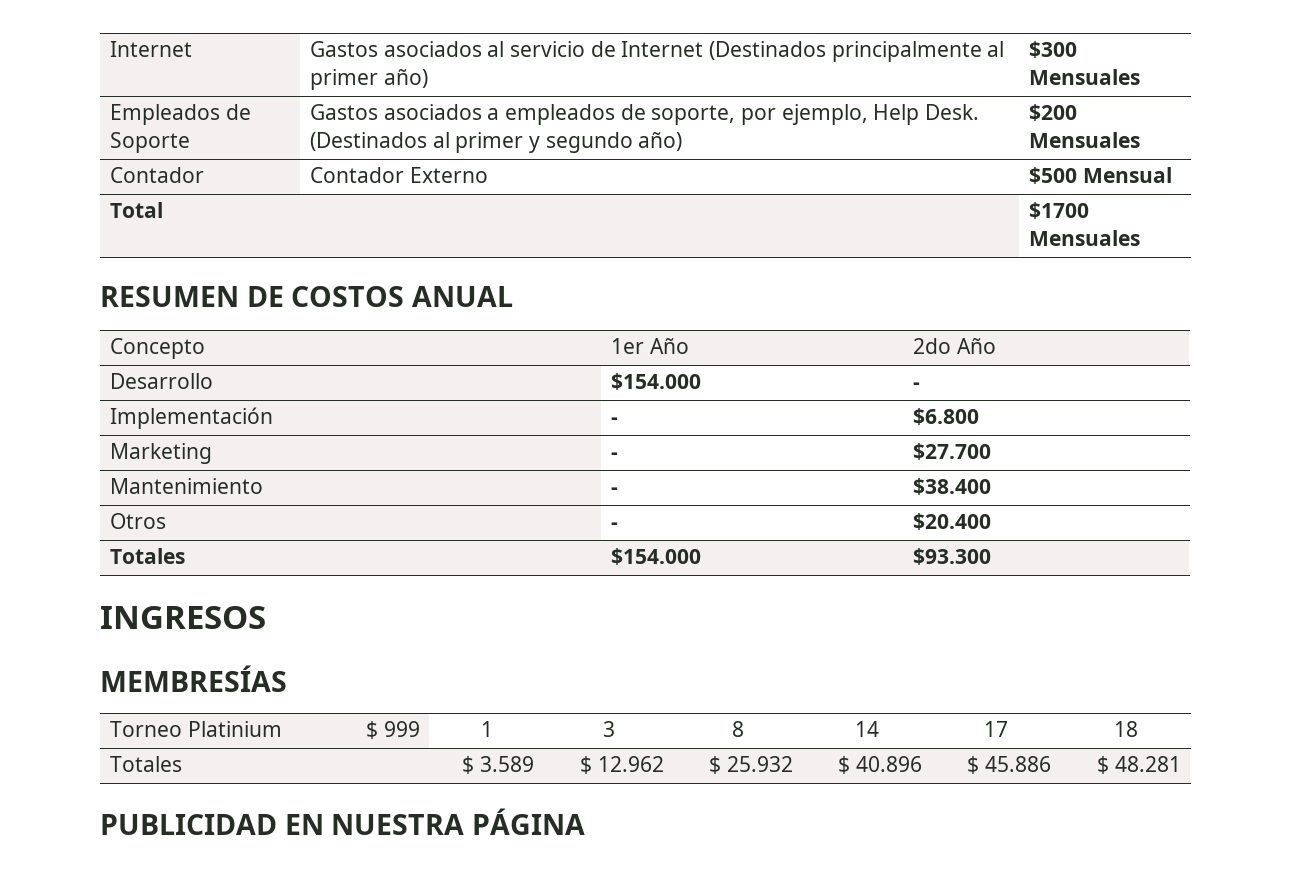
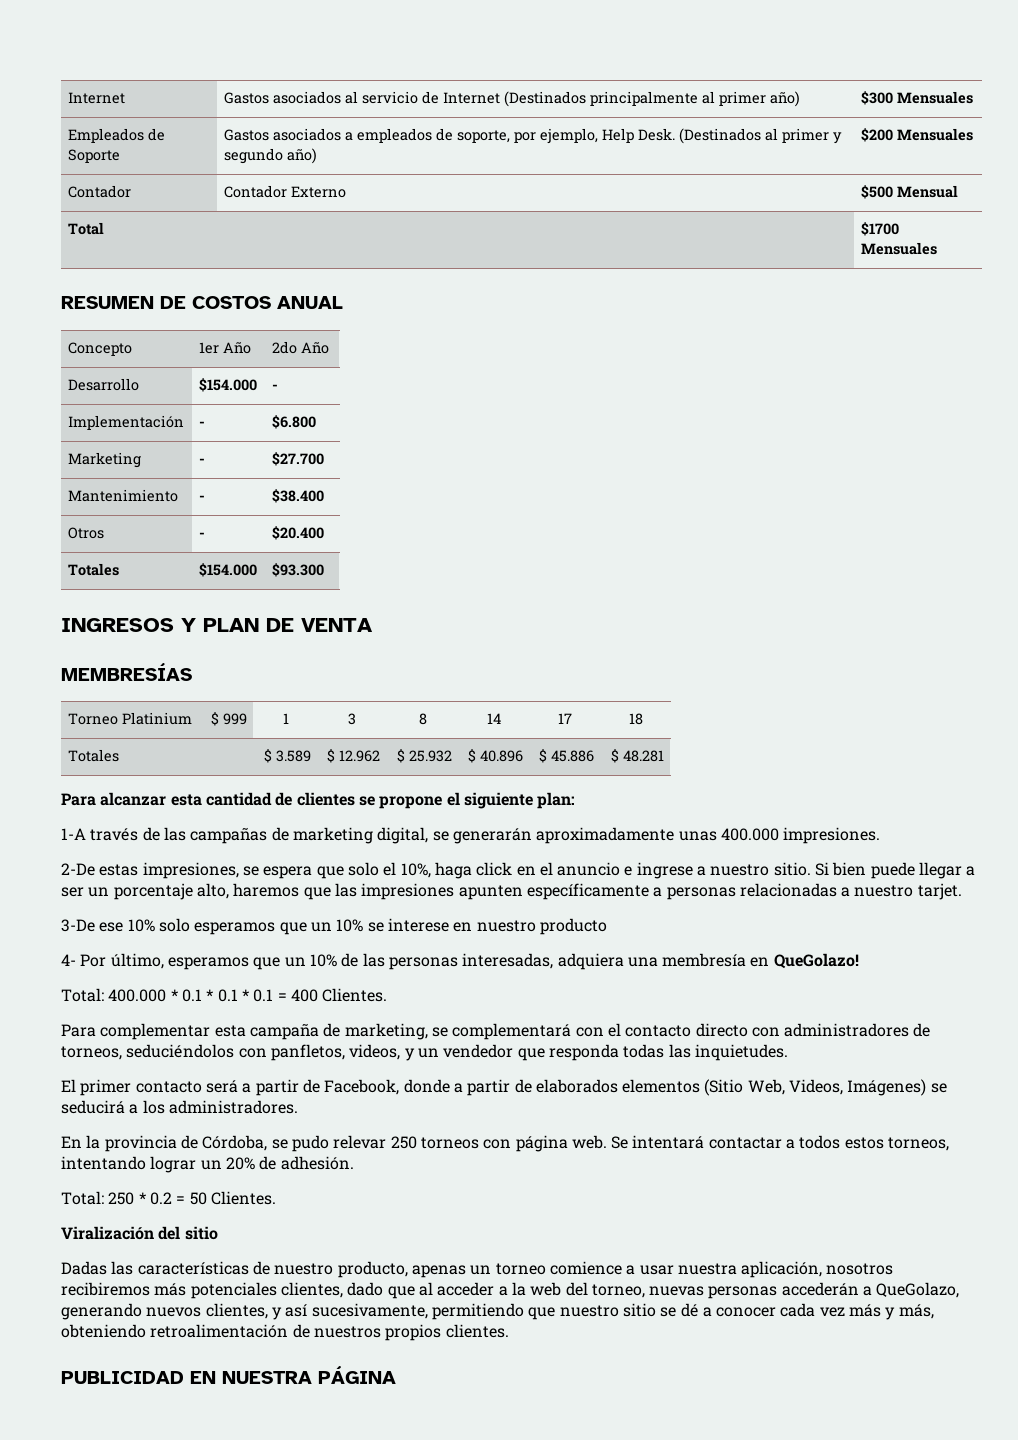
(266, 617) none -> [181,618,373,632] Y PLAN DE VENTA
(1182, 764) none -> [61,792,576,809] [61,827,881,844] [61,862,976,879] [61,883,962,900] [61,918,607,935] [61,953,859,970] [61,988,388,1002] [61,1023,931,1040] [61,1044,788,1061] [61,1079,947,1096] [61,1100,298,1114] [61,1135,950,1152] [61,1156,354,1173] [61,1191,276,1205] [61,1226,218,1240] [61,1261,894,1278] [61,1282,960,1299] [61,1303,934,1320] [61,1324,509,1341] // Para alcanzar esta cantidad de clientes se propone el siguiente plan: // 1-A través de las campañas de marketing digital, se generarán aproximadamente unas 400.000 impresiones. // 2-De estas impresiones, se espera que solo el 10%, haga click en el anuncio e ingrese a nuestro sitio. Si bien puede llegar a ser un porcentaje alto, haremos que las impresiones apunten específicamente a personas relacionadas a nuestro tarjet. // 3-De ese 10% solo esperamos que un 10% se interese en nuestro producto // 4- Por último, esperamos que un 10% de las personas interesadas, adquiera una membresía en QueGolazo! // Total: 400.000 * 0.1 * 0.1 * 0.1 = 400 Clientes. // Para complementar esta campaña de marketing, se complementará con el contacto directo con administradores de torneos, seduciéndolos con panfletos, videos, y un vendedor que responda todas las inquietudes. // El primer contacto será a partir de Facebook, donde a partir de elaborados elementos (Sitio Web, Videos, Imágenes) se seducirá a los administradores. // En la provincia de Córdoba, se pudo relevar 250 torneos con página web. Se intentará contactar a todos estos torneos, intentando lograr un 20% de adhesión. // Total: 250 * 0.2 = 50 Clientes. // Viralización del sitio // Dadas las características de nuestro producto, apenas un torneo comience a usar nuestra aplicación, nosotros recibiremos más potenciales clientes, dado que al acceder a la web del torneo, nuevas personas accederán a QueGolazo, generando nuevos clientes, y así sucesivamente, permitiendo que nuestro sitio se dé a conocer cada vez más y más, obteniendo retroalimentación de nuestros propios clientes.

